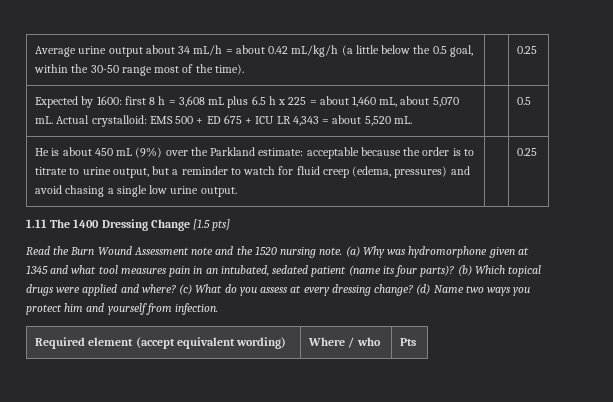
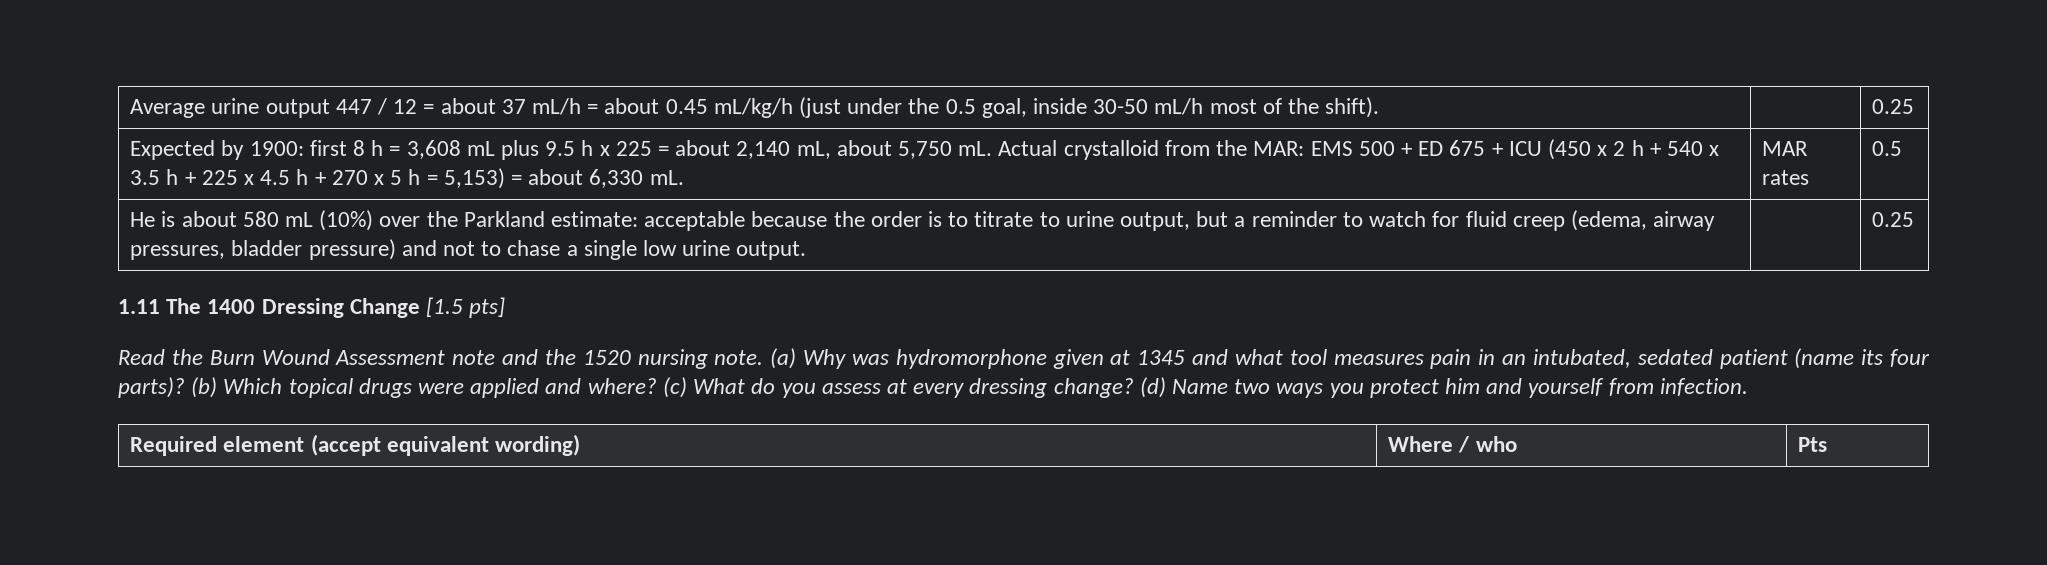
[145,45,473,57] [34,64,152,76] about 34 mL/h = about 0.42 mL/kg/h (a little below the 0.5 goal, within the 30-50 range -> [335,97,1204,118] 447 / 12 = about 37 mL/h = about 0.45 mL/kg/h (just under the 0.5 goal, inside 30-50 mL/h
[214,64,244,75] time). -> [1325,97,1380,118] shift).
[96,96,122,105] 1600: -> [249,141,304,156] 1900:
[251,96,266,105] 6.5 -> [545,141,576,156] 9.5
[351,96,376,107] 1,460 -> [736,141,791,159] 2,140
[432,97,459,107] 5,070 -> [898,141,953,159] 5,750
[91,115,147,127] crystalloid: -> [1063,140,1305,160] crystalloid from the MAR:
[276,115,391,126] LR 4,343 = about 5,520 -> [1548,139,1720,160] [130,168,644,189] (450 x 2 h + 540 x 3.5 h + 225 x 4.5 h + 270 x 5 h = 5,153) = about 6,330
(412, 120) none -> [1762,141,1809,156] [1762,170,1810,185] MAR rates
[94,147,163,158] 450 mL (9%) -> [242,210,374,231] 580 mL (10%)
[394,166,470,178] [35,185,105,197] pressures) and avoid chasing -> [1653,211,1716,231] [130,239,561,260] airway pressures, bladder pressure) and not to chase

